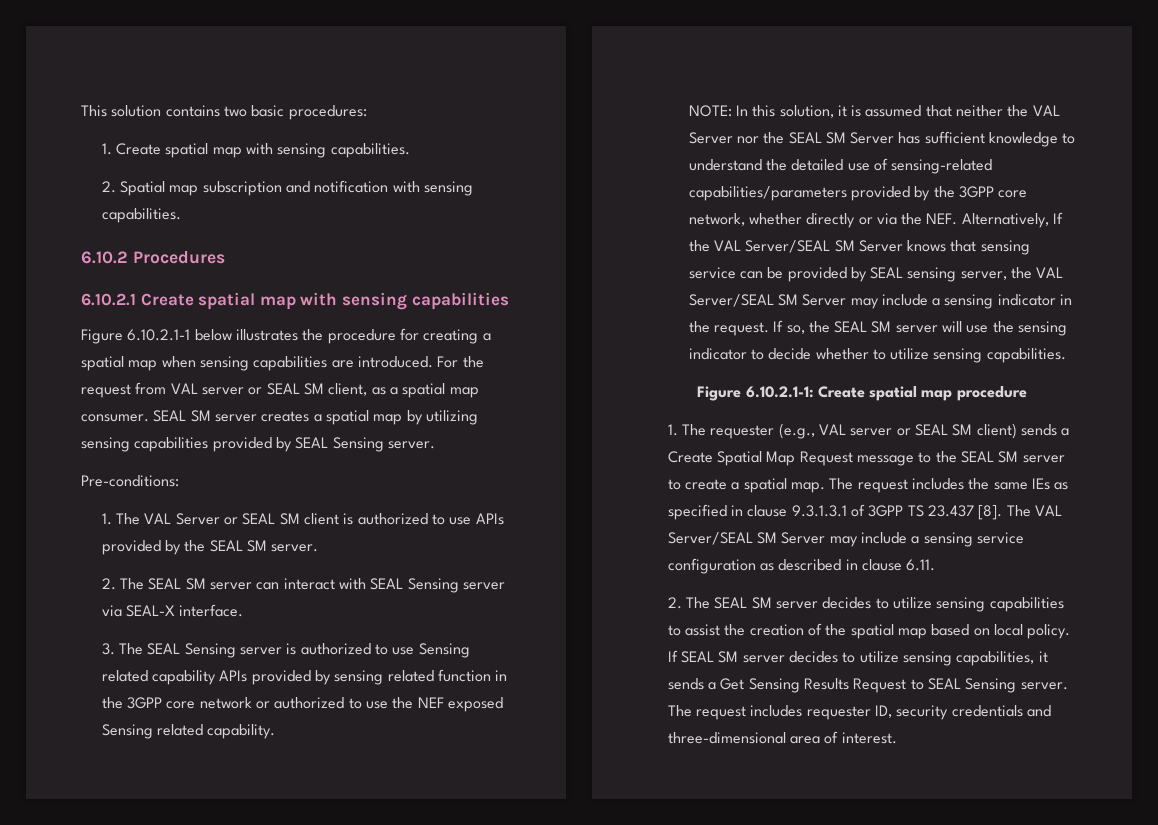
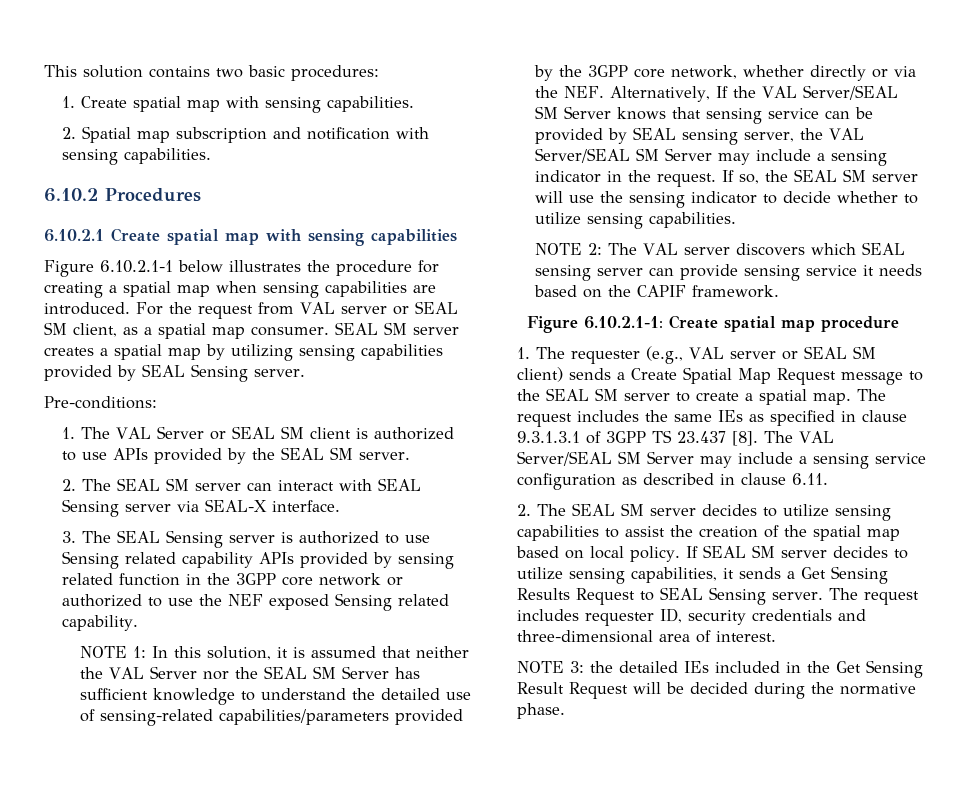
[688,105,732,117] NOTE: -> [80,646,147,658] NOTE 1:
(1066, 355) none -> [535,242,906,256] [535,264,923,281] [534,285,780,298] // NOTE 2: The VAL server discovers which SEAL sensing server can provide sensing service it needs based on the CAPIF framework.
(897, 738) none -> [517,660,924,678] [517,682,917,699] [517,703,566,719] // NOTE 3: the detailed IEs included in the Get Sensing Result Request will be decided during the normative phase.

